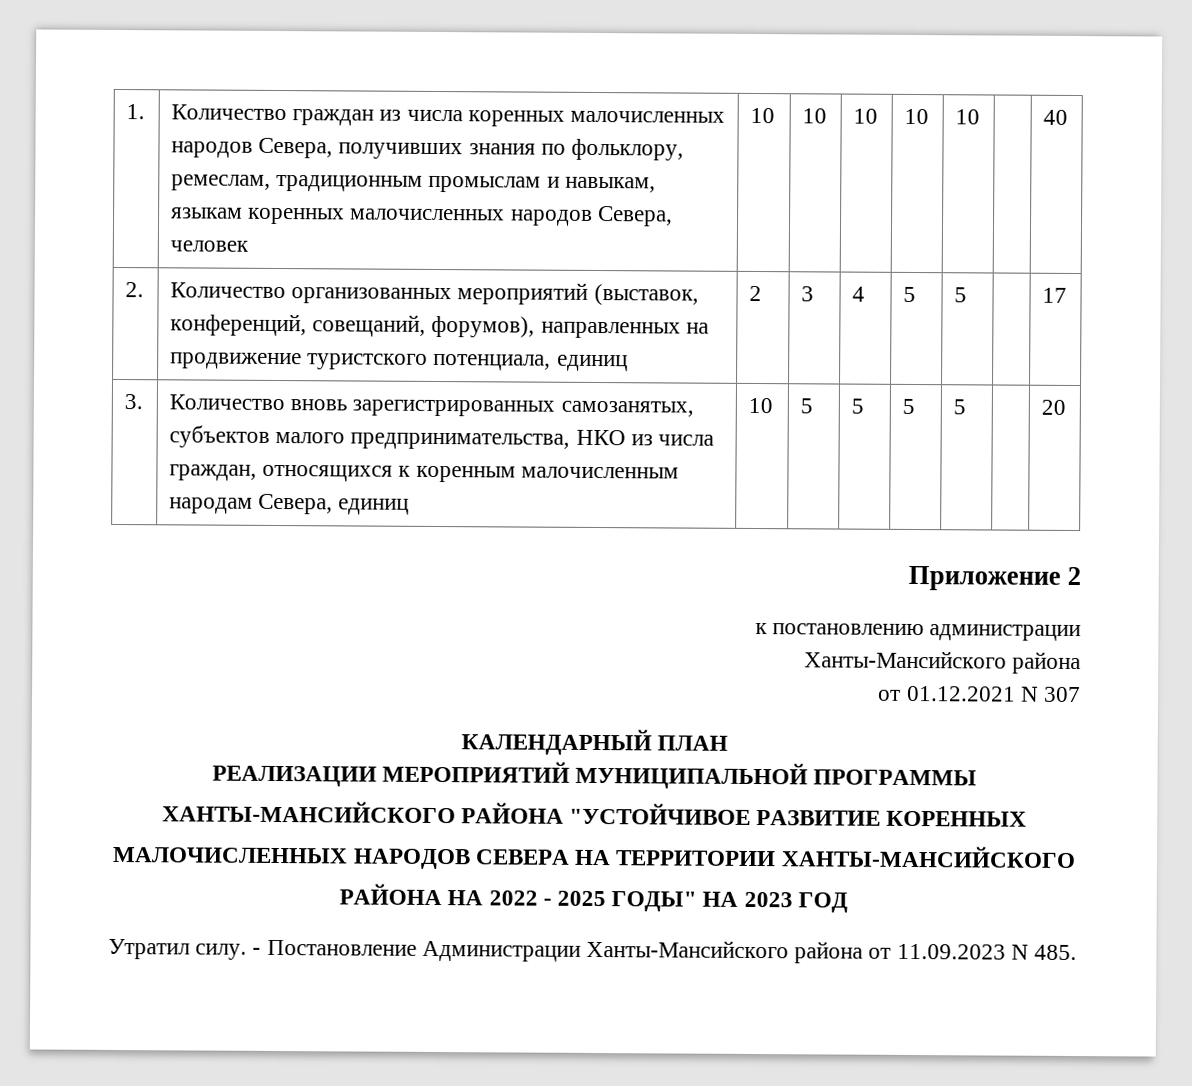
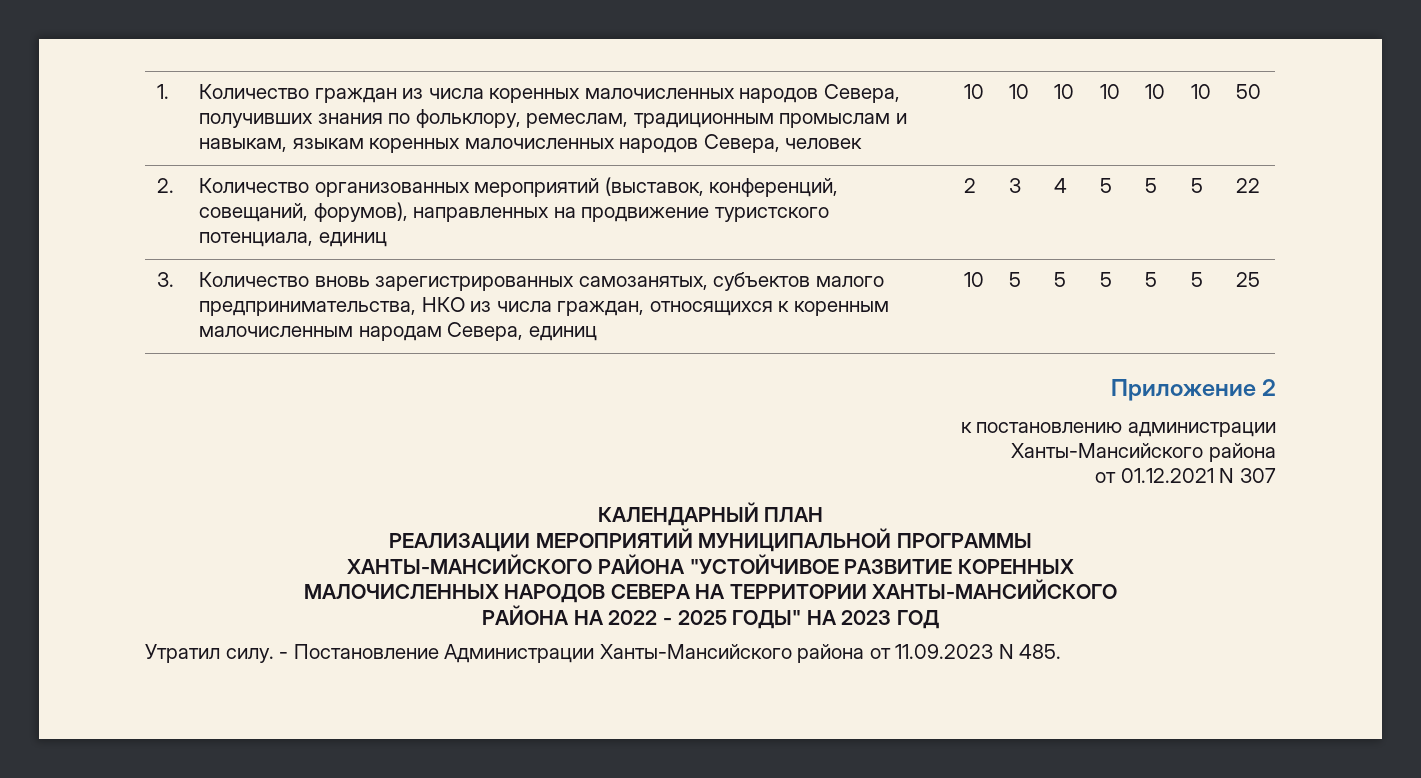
[1043,109,1069,125] | 40 -> [1191,84,1212,99] [1236,84,1262,99] 10 | 50
[1042,287,1068,303] | 17 -> [1191,178,1204,193] [1236,178,1261,193] 5 | 22
[1041,399,1067,415] | 20 -> [1191,272,1204,287] [1236,272,1261,287] 5 | 25

